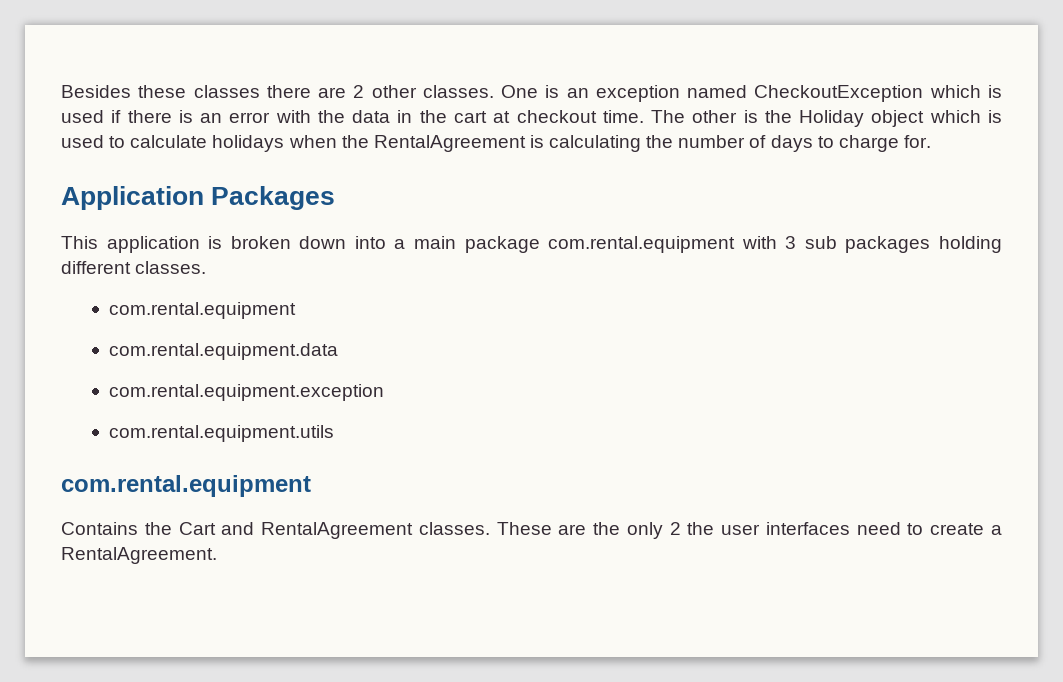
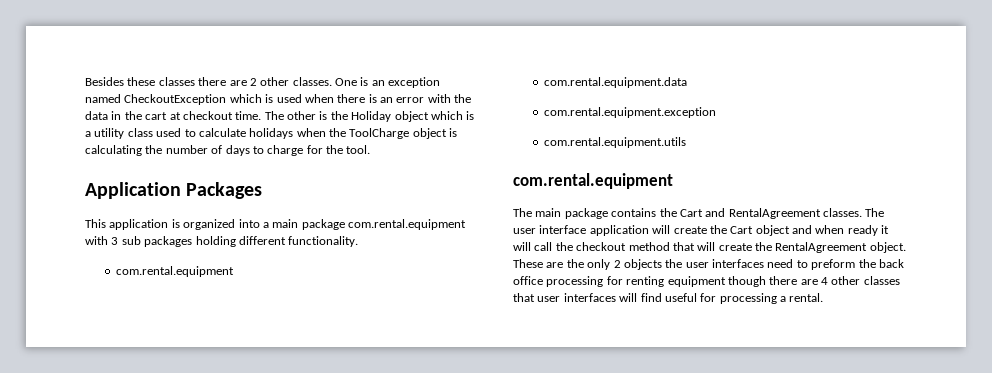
[111,110,122,123] if -> [304,94,334,103] when
(1002, 116) none -> [85,128,153,139] a utility class
[373,135,526,152] RentalAgreement -> [349,128,447,139] ToolCharge object
[903,135,931,148] for. -> [306,145,371,154] for the tool.
[230,236,347,249] broken down -> [183,219,236,230] organized
[135,261,207,274] classes. -> [288,236,359,247] functionality.
[61,522,138,535] Contains -> [513,208,657,219] The main package contains
(490, 528) none -> [865,208,885,217] [513,225,890,236] [513,242,906,253] The user interface application will create the Cart object and when ready it will call the checkout method that will create the RentalAgreement object.
(681, 528) none -> [623,259,662,270] objects
[930,523,1002,535] [61,547,217,564] create a RentalAgreement. -> [811,259,904,270] [513,276,900,287] [513,293,824,304] preform the back office processing for renting equipment though there are 4 other classes that user interfaces will find useful for processing a rental.

